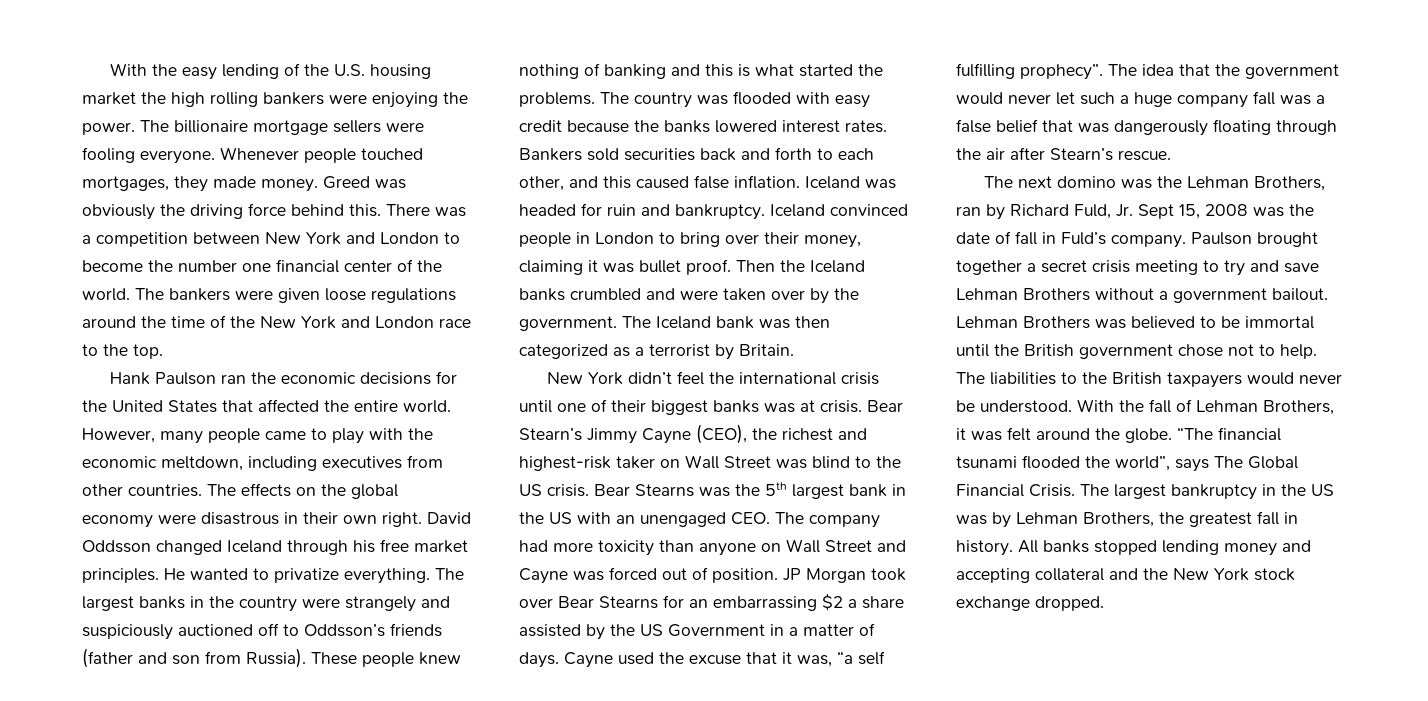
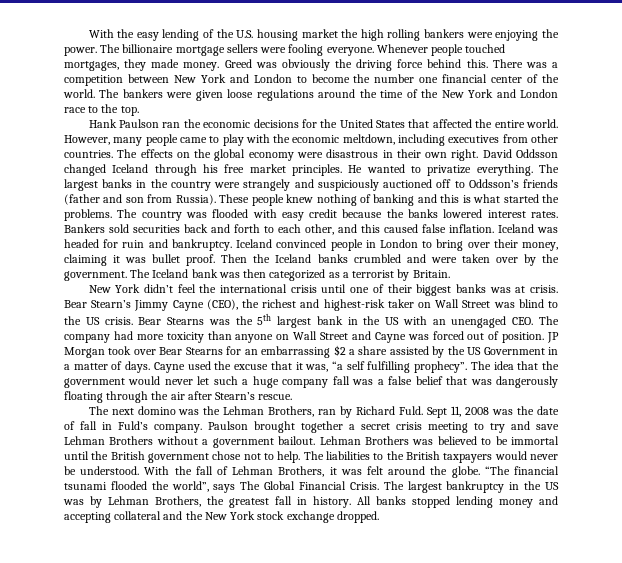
[1074,204,1200,219] Fuld, Jr. Sept 15, -> [399,406,462,418] Fuld. Sept 11,

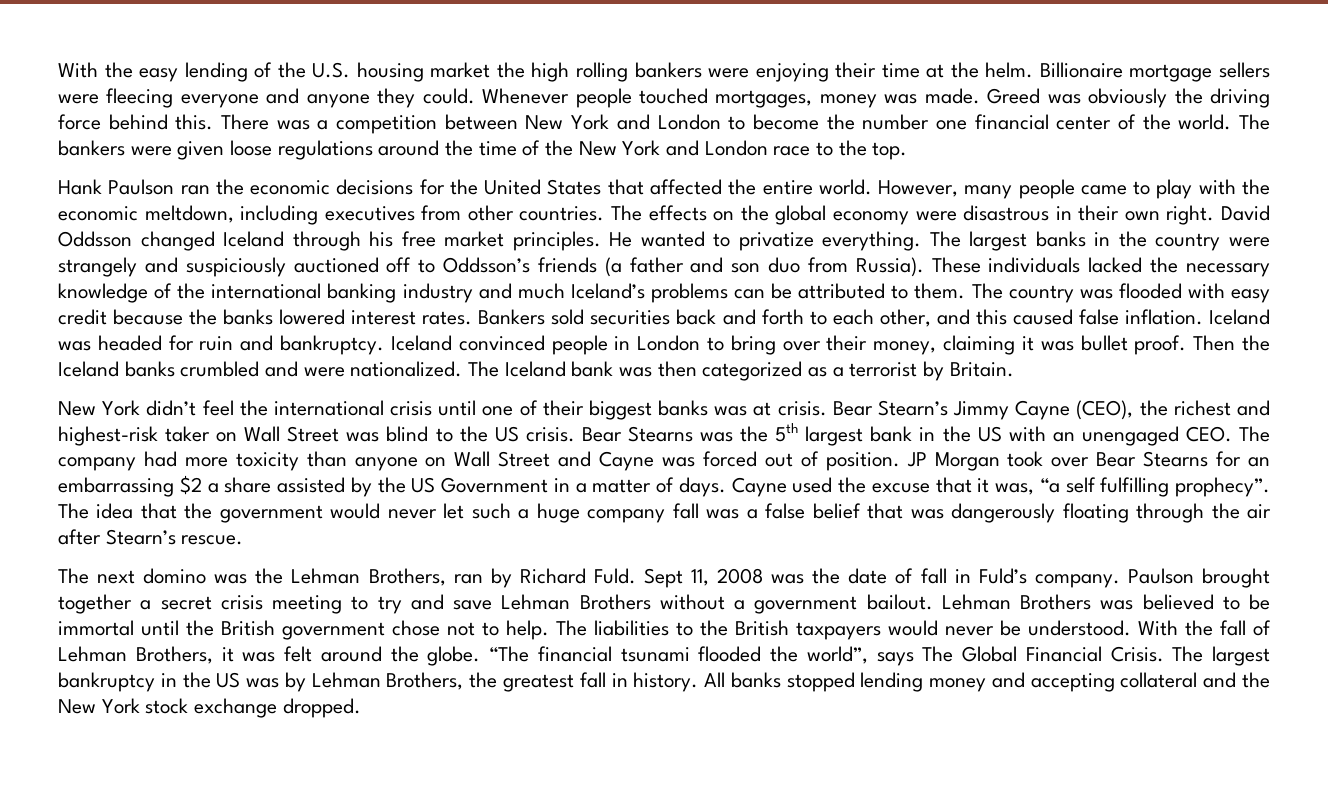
[541,29,559,38] [64,44,374,56] the power. The billionaire mortgage sellers were fooling everyone. -> [835,62,1270,82] [58,88,475,108] their time at the helm. Billionaire mortgage sellers were fleecing everyone and anyone they could.
[124,59,220,71] they made money. -> [819,88,980,108] money was made.
[64,194,100,205] (father -> [604,257,684,277] (a father
(144, 200) none -> [768,257,801,273] duo
[251,194,559,206] [64,209,112,221] people knew nothing of banking and this is what started the problems. -> [988,257,1271,277] [58,283,966,303] individuals lacked the necessary knowledge of the international banking industry and much Iceland’s problems can be attributed to them.
[461,254,559,266] [64,271,127,281] taken over by the government. -> [350,361,463,377] nationalized.

